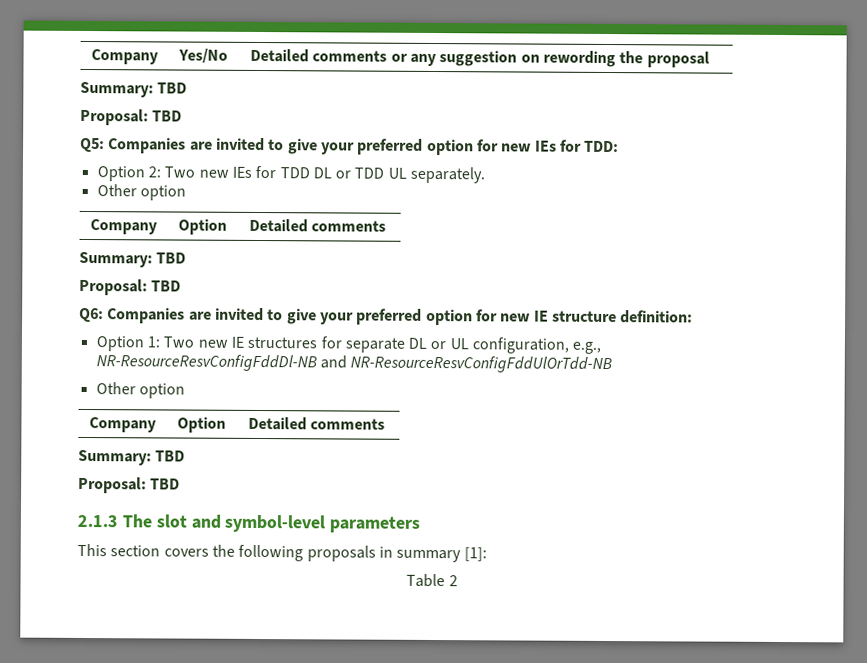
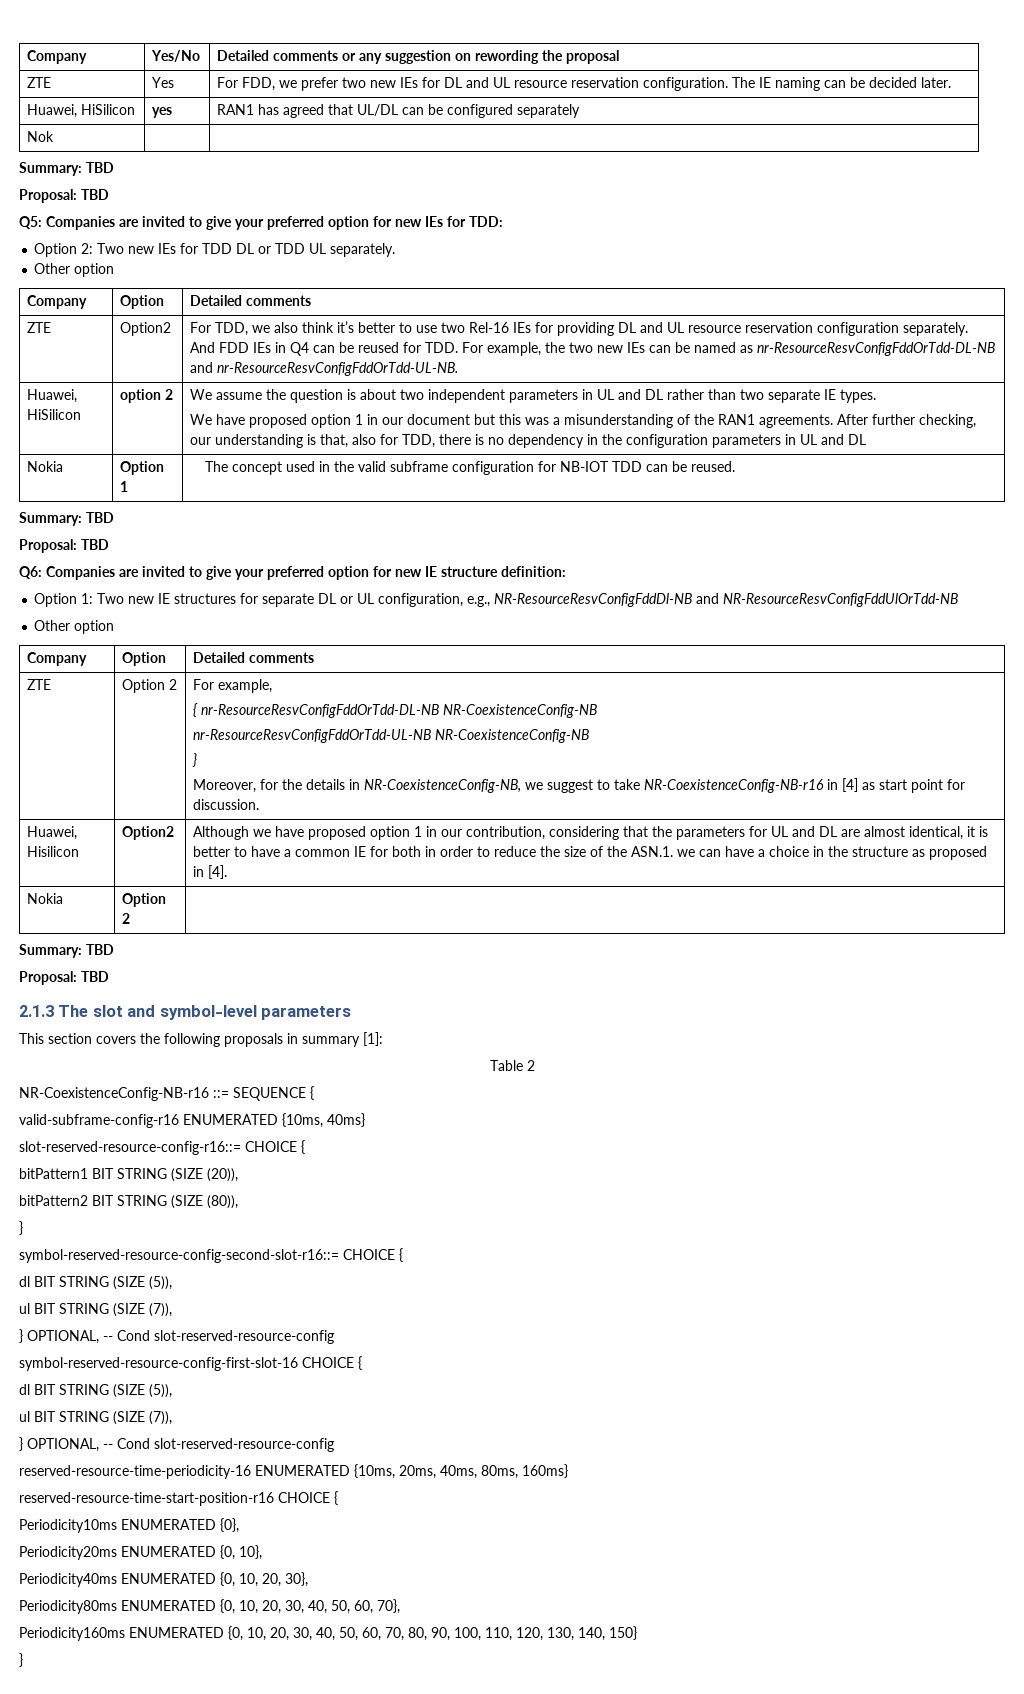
(710, 59) none -> [27,77,52,88] [152,77,175,88] [217,77,952,91] [27,104,136,118] [152,107,173,118] [217,104,581,118] [27,131,55,142] // ZTE | Yes | For FDD, we prefer two new IEs for DL and UL resource reservation configuration. The IE naming can be decided later. // Huawei, HiSilicon | yes | RAN1 has agreed that UL/DL can be configured separately // Nok | |
(387, 226) none -> [27,322,52,333] [120,322,172,336] [190,321,969,336] [190,342,996,356] [190,362,459,376] [27,389,78,403] [27,409,82,420] [120,389,174,403] [190,389,877,403] [190,414,977,428] [190,434,867,448] [27,461,64,472] [120,461,165,475] [120,481,129,492] [205,461,736,475] // ZTE | Option2 | For TDD, we also think it’s better to use two Rel-16 IEs for providing DL and UL resource reservation configuration separately. And FDD IEs in Q4 can be reused for TDD. For example, the two new IEs can be named as nr-ResourceResvConfigFddOrTdd-DL-NB and nr-ResourceResvConfigFddOrTdd-UL-NB. // Huawei, HiSilicon | option 2 | We assume the question is about two independent parameters in UL and DL rather than two separate IE types. // We have proposed option 1 in our document but this was a misunderstanding of the RAN1 agreements. After further checking, our understanding is that, also for TDD, there is no dependency in the configuration parameters in UL and DL // Nokia | Option 1 | The concept used in the valid subframe configuration for NB-IOT TDD can be reused.
(386, 424) none -> [27,679,52,690] [122,679,178,693] [193,679,273,693] [193,703,598,718] [193,729,590,743] [192,753,198,767] [193,778,966,793] [193,799,260,810] [27,826,78,840] [27,846,80,857] [122,826,175,840] [193,826,989,840] [193,846,988,860] [193,865,228,879] [27,893,64,904] [122,893,167,907] [122,913,131,924] // ZTE | Option 2 | For example, // { nr-ResourceResvConfigFddOrTdd-DL-NB NR-CoexistenceConfig-NB // nr-ResourceResvConfigFddOrTdd-UL-NB NR-CoexistenceConfig-NB // } // Moreover, for the details in NR-CoexistenceConfig-NB, we suggest to take NR-CoexistenceConfig-NB-r16 in [4] as start point for discussion. // Huawei, Hisilicon | Option2 | Although we have proposed option 1 in our contribution, considering that the parameters for UL and DL are almost identical, it is better to have a common IE for both in order to reduce the size of the ASN.1. we can have a choice in the structure as proposed in [4]. // Nokia | Option 2 |
(458, 581) none -> [19,1086,314,1101] [19,1113,365,1128] [19,1140,305,1155] [19,1168,238,1182] [19,1195,238,1209] [19,1221,23,1235] [19,1248,403,1263] [19,1276,172,1290] [19,1303,172,1317] [19,1329,334,1344] [19,1356,362,1371] [19,1384,172,1398] [19,1411,172,1425] [19,1437,334,1452] [19,1464,568,1479] [19,1491,338,1506] [19,1518,239,1533] [19,1545,262,1560] [19,1572,308,1587] [19,1599,400,1614] [19,1626,637,1641] [19,1653,23,1667] // NR-CoexistenceConfig-NB-r16 ::= SEQUENCE { // valid-subframe-config-r16 ENUMERATED {10ms, 40ms} // slot-reserved-resource-config-r16::= CHOICE { // bitPattern1 BIT STRING (SIZE (20)), // bitPattern2 BIT STRING (SIZE (80)), // } // symbol-reserved-resource-config-second-slot-r16::= CHOICE { // dl BIT STRING (SIZE (5)), // ul BIT STRING (SIZE (7)), // } OPTIONAL, -- Cond slot-reserved-resource-config // symbol-reserved-resource-config-first-slot-16 CHOICE { // dl BIT STRING (SIZE (5)), // ul BIT STRING (SIZE (7)), // } OPTIONAL, -- Cond slot-reserved-resource-config // reserved-resource-time-periodicity-16 ENUMERATED {10ms, 20ms, 40ms, 80ms, 160ms} // reserved-resource-time-start-position-r16 CHOICE { // Periodicity10ms ENUMERATED {0}, // Periodicity20ms ENUMERATED {0, 10}, // Periodicity40ms ENUMERATED {0, 10, 20, 30}, // Periodicity80ms ENUMERATED {0, 10, 20, 30, 40, 50, 60, 70}, // Periodicity160ms ENUMERATED {0, 10, 20, 30, 40, 50, 60, 70, 80, 90, 100, 110, 120, 130, 140, 150} // }

